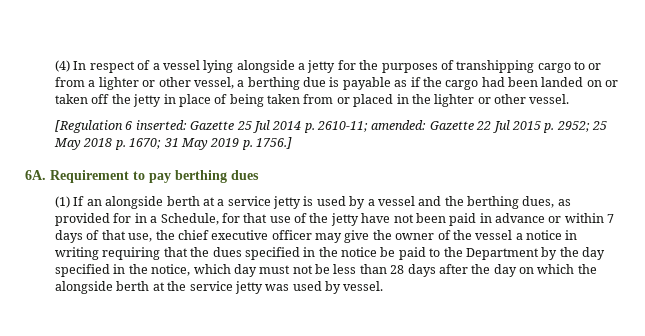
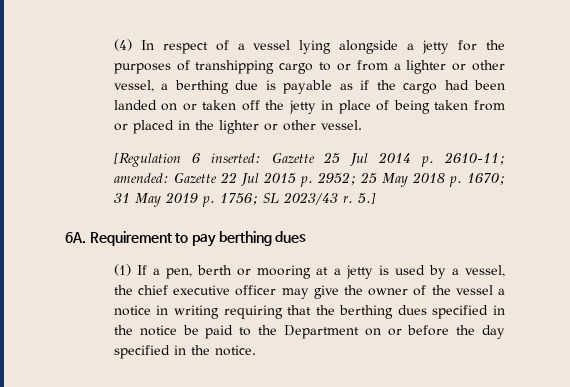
[256,137,293,149] 1756.] -> [219,192,376,205] 1756; SL 2023/43 r. 5.]
[86,196,200,209] an alongside berth -> [153,265,312,279] a pen, berth or mooring
[227,196,271,206] service -> (341, 271) none
[377,196,571,209] [55,213,615,226] [55,230,153,243] vessel and the berthing dues, as provided for in a Schedule, for that use of the jetty have not been paid in advance or within 7 days of that use, -> [465,265,506,277] vessel,
(210, 252) none -> [339,305,394,319] berthing
[541,247,558,260] by -> [364,325,450,336] on or before
[151,264,597,277] [55,281,384,294] notice, which day must not be less than 28 days after the day on which the alongside berth at the service jetty was used by vessel. -> [214,345,256,356] notice.

